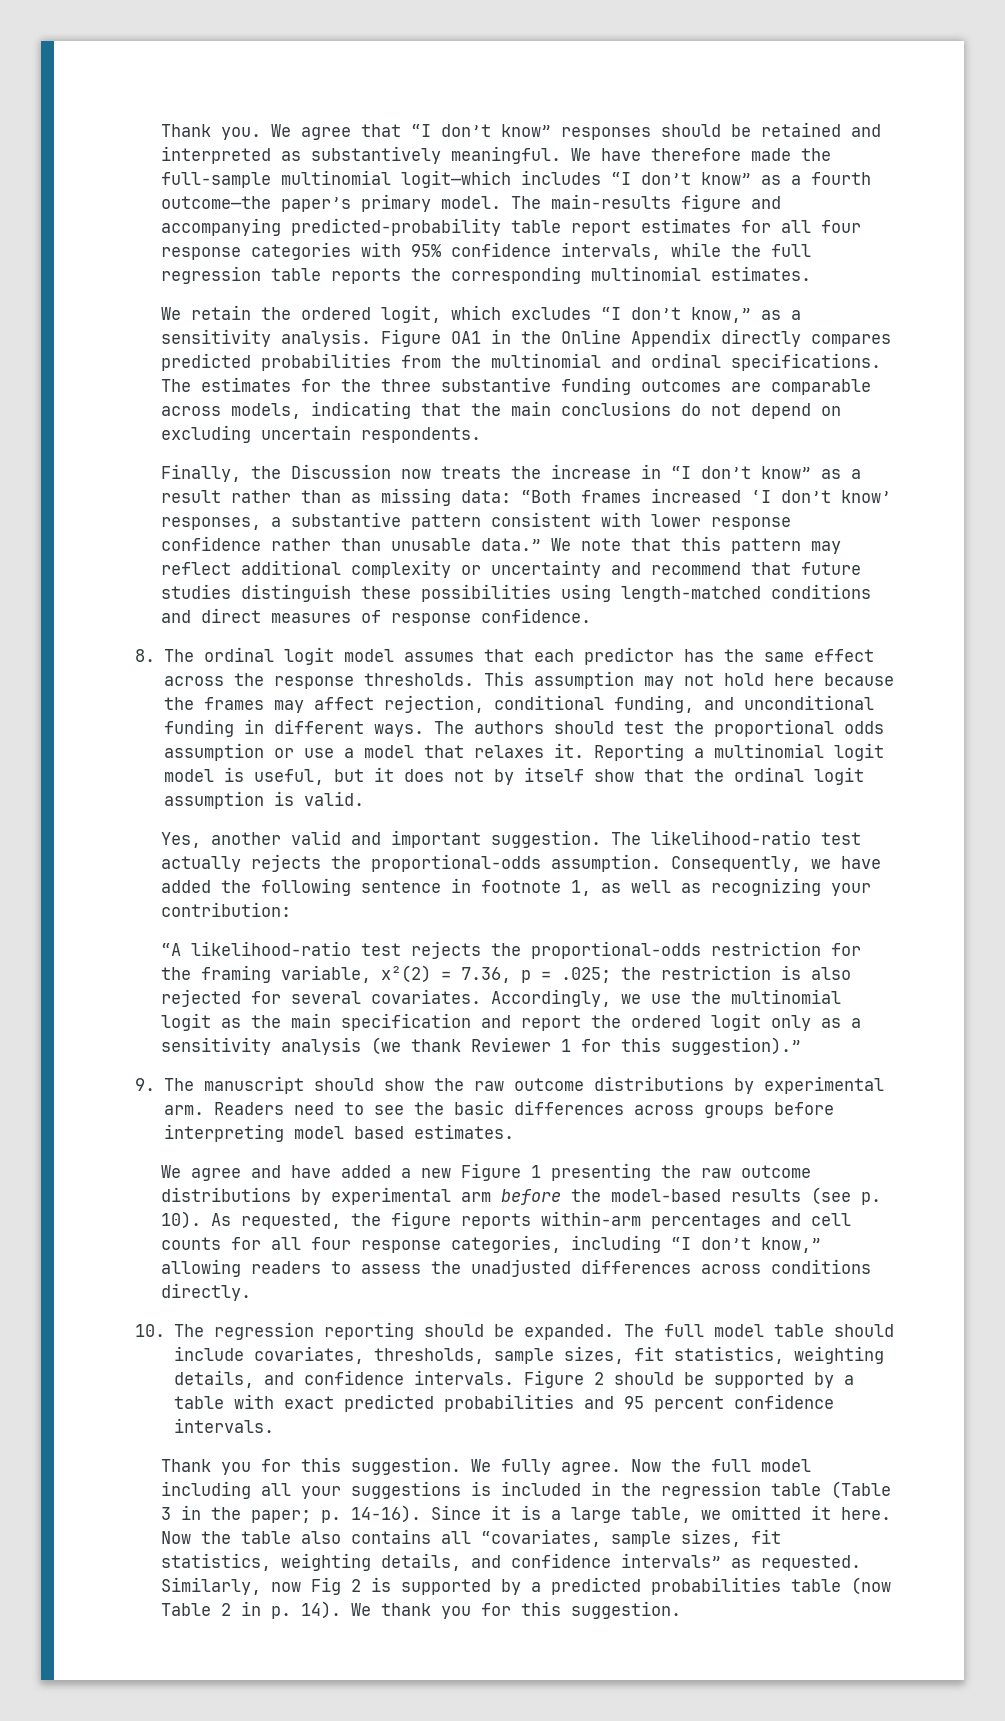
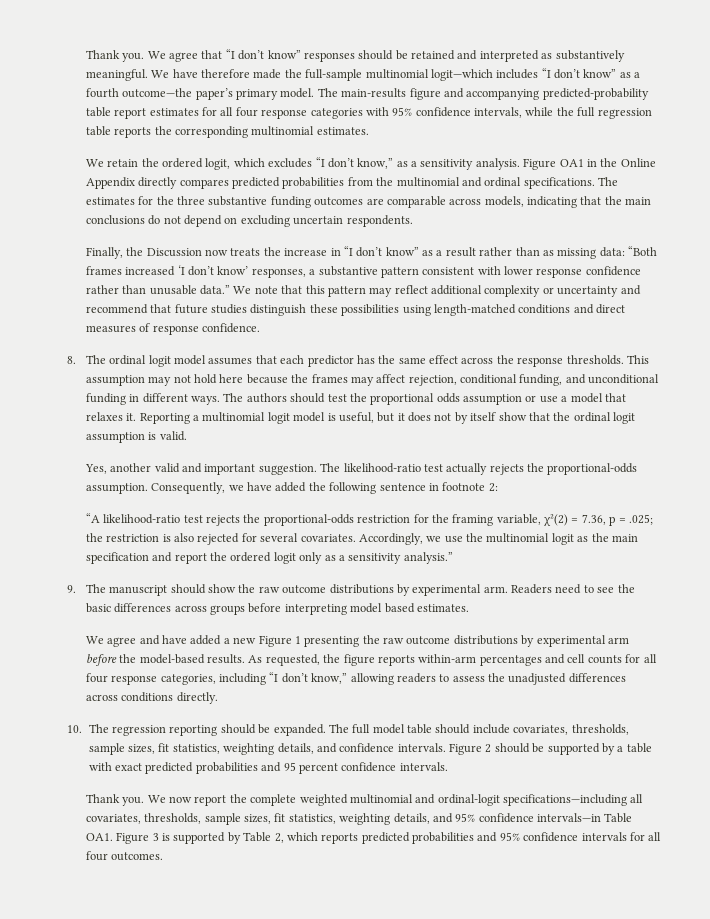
[570,878,871,896] [160,902,291,917] 1, as well as recognizing your contribution: -> [488,483,498,492] 2:
[280,1037,801,1055] analysis (we thank Reviewer 1 for this suggestion).” -> [403,552,453,564] analysis.”
[730,1187,881,1205] [160,1211,201,1229] results (see p. 10). -> [207,654,246,664] results.
[220,1457,811,1475] [160,1481,891,1499] [160,1505,891,1523] [160,1529,781,1547] [160,1553,861,1571] [160,1577,891,1595] [160,1601,681,1619] you for this suggestion. We fully agree. Now the full model including all your suggestions is included in the regression table (Table 3 in the paper; p. 14-16). Since it is a large table, we omitted it here. Now the table also contains all “covariates, sample sizes, fit statistics, weighting details, and confidence intervals” as requested. Similarly, now Fig 2 is supported by a predicted probabilities table (now Table 2 in p. 14). We thank you for this suggestion. -> [122,794,644,806] [85,813,633,825] [85,832,662,844] [85,851,164,861] you. We now report the complete weighted multinomial and ordinal-logit specifications—including all covariates, thresholds, sample sizes, fit statistics, weighting details, and 95% confidence intervals—in Table OA1. Figure 3 is supported by Table 2, which reports predicted probabilities and 95% confidence intervals for all four outcomes.

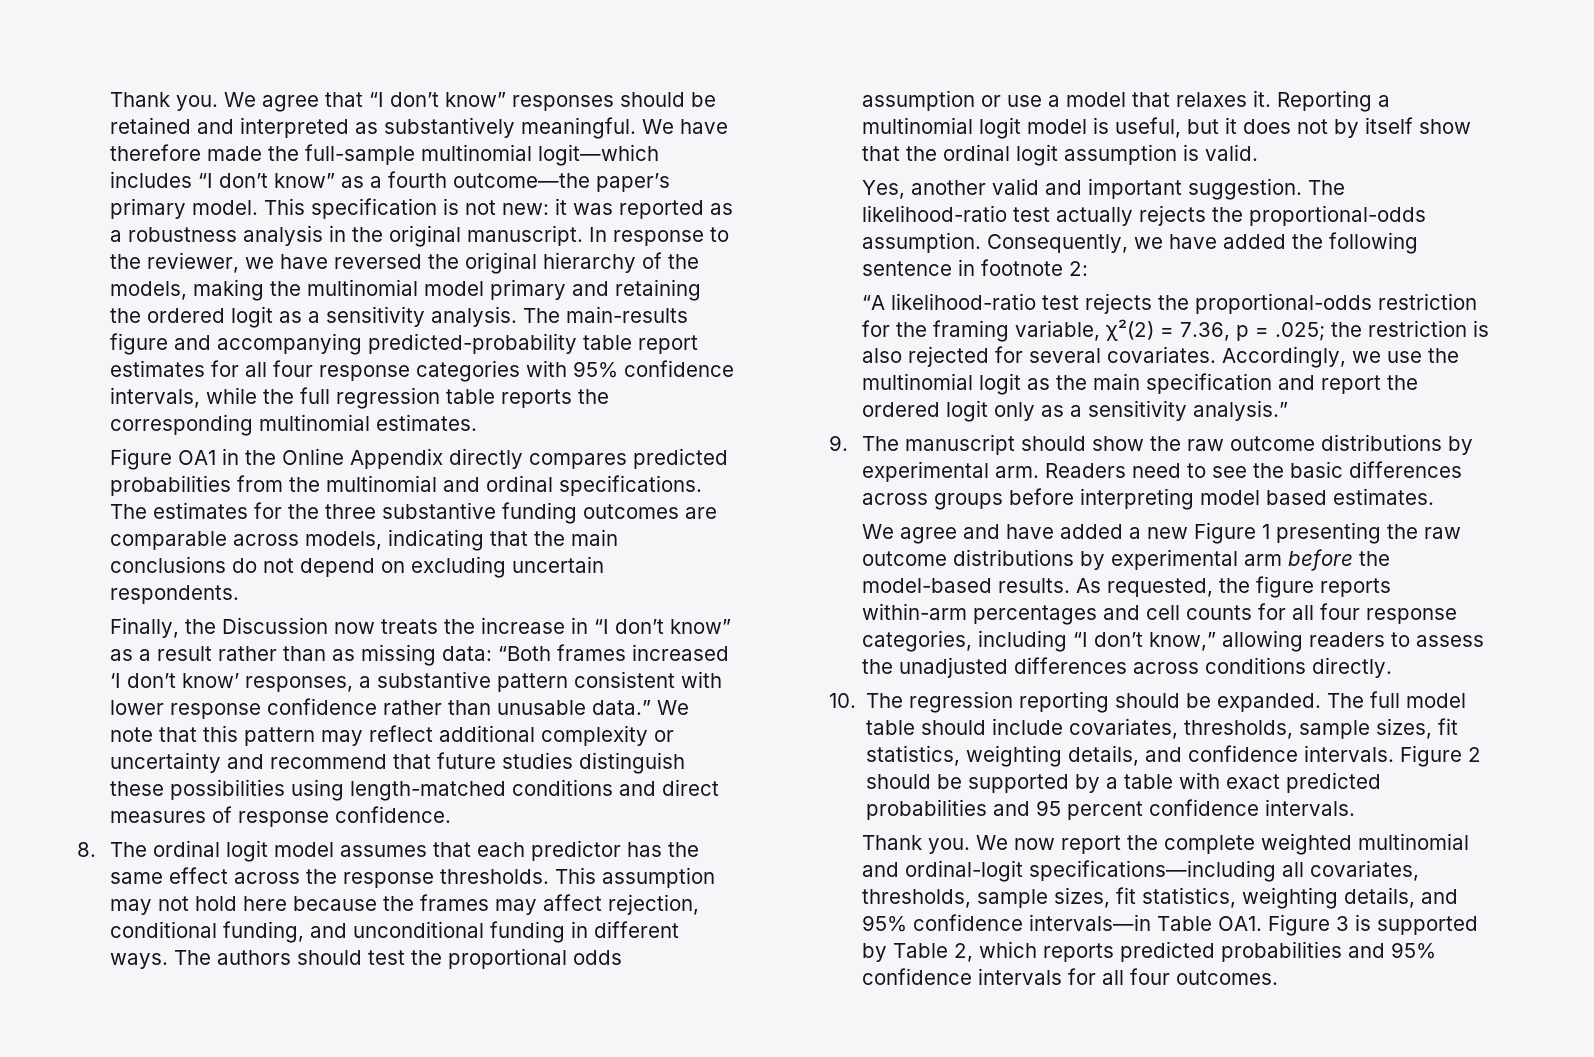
(315, 93) none -> [264,198,734,219] [110,225,730,247] [110,252,700,274] [110,279,702,301] [110,306,518,328] This specification is not new: it was reported as a robustness analysis in the original manuscript. In response to the reviewer, we have reversed the original hierarchy of the models, making the multinomial model primary and retaining the ordered logit as a sensitivity analysis.
[85,157,520,170] We retain the ordered logit, which excludes “I don’t know,” as a sensitivity analysis. -> (478, 422) none

